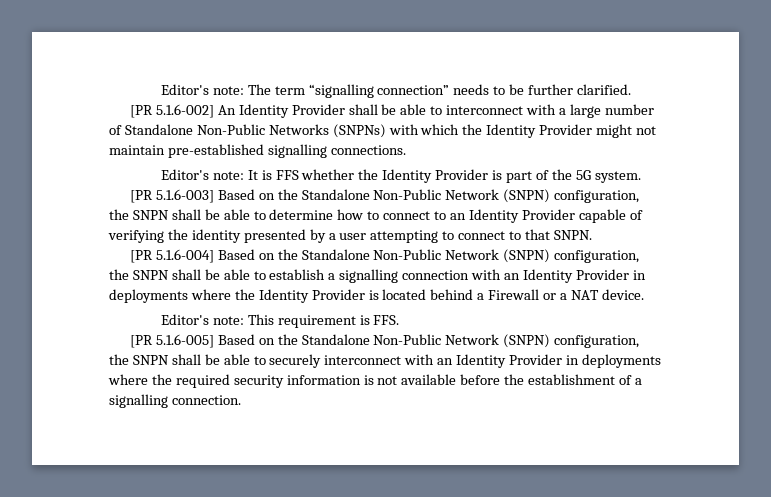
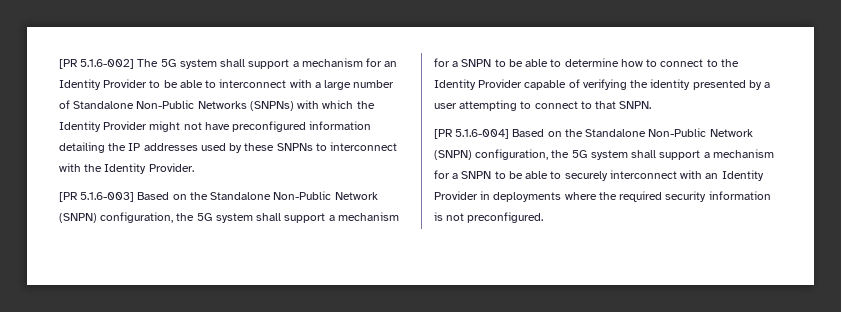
[160,84,632,98] [129,104,378,118] Editor's note: The term “signalling connection” needs to be further clarified. // [PR 5.1.6-002] An Identity Provider shall -> [59,58,398,69] [59,79,161,90] [PR 5.1.6-002] The 5G system shall support a mechanism for an Identity Provider to
[109,144,406,158] [160,169,641,183] maintain pre-established signalling connections. // Editor's note: It is FFS whether the Identity Provider is part of the 5G system. -> [204,121,372,132] [59,142,398,153] [59,163,194,174] have preconfigured information detailing the IP addresses used by these SNPNs to interconnect with the Identity Provider.
[132,209,201,220] SNPN shall -> [196,212,399,223] [434,58,506,67] 5G system shall support a mechanism for a SNPN to
[450,213,467,220] an -> [720,59,739,67] the
[132,269,646,283] [109,289,644,303] [160,314,400,328] [129,334,640,348] [109,354,201,365] SNPN shall be able to establish a signalling connection with an Identity Provider in deployments where the Identity Provider is located behind a Firewall or a NAT device. // Editor's note: This requirement is FFS. // [PR 5.1.6-005] Based on the Standalone Non-Public Network (SNPN) configuration, the SNPN shall -> [571,149,774,160] [434,170,506,179] 5G system shall support a mechanism for a SNPN to
[401,374,642,385] [109,394,241,408] available before the establishment of a signalling connection. -> [467,212,544,223] preconfigured.

